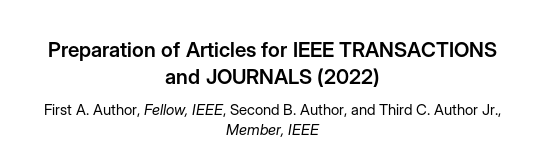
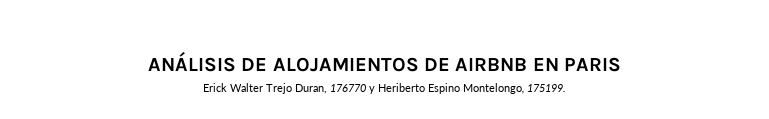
[47,42,498,61] [164,68,381,87] [43,104,502,117] [225,124,321,137] Preparation of Articles for IEEE TRANSACTIONS and JOURNALS (2022) // First A. Author, Fellow, IEEE, Second B. Author, and Third C. Author Jr., Member, IEEE -> [147,51,622,72] [203,83,566,94] ANÁLISIS DE ALOJAMIENTOS DE AIRBNB EN PARIS // Erick Walter Trejo Duran, 176770 y Heriberto Espino Montelongo, 175199.

